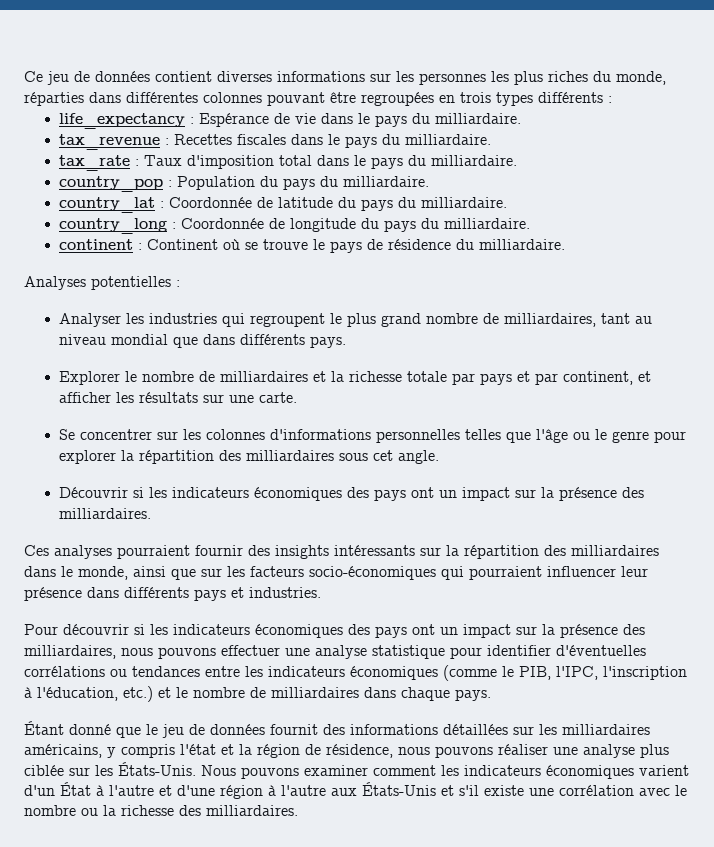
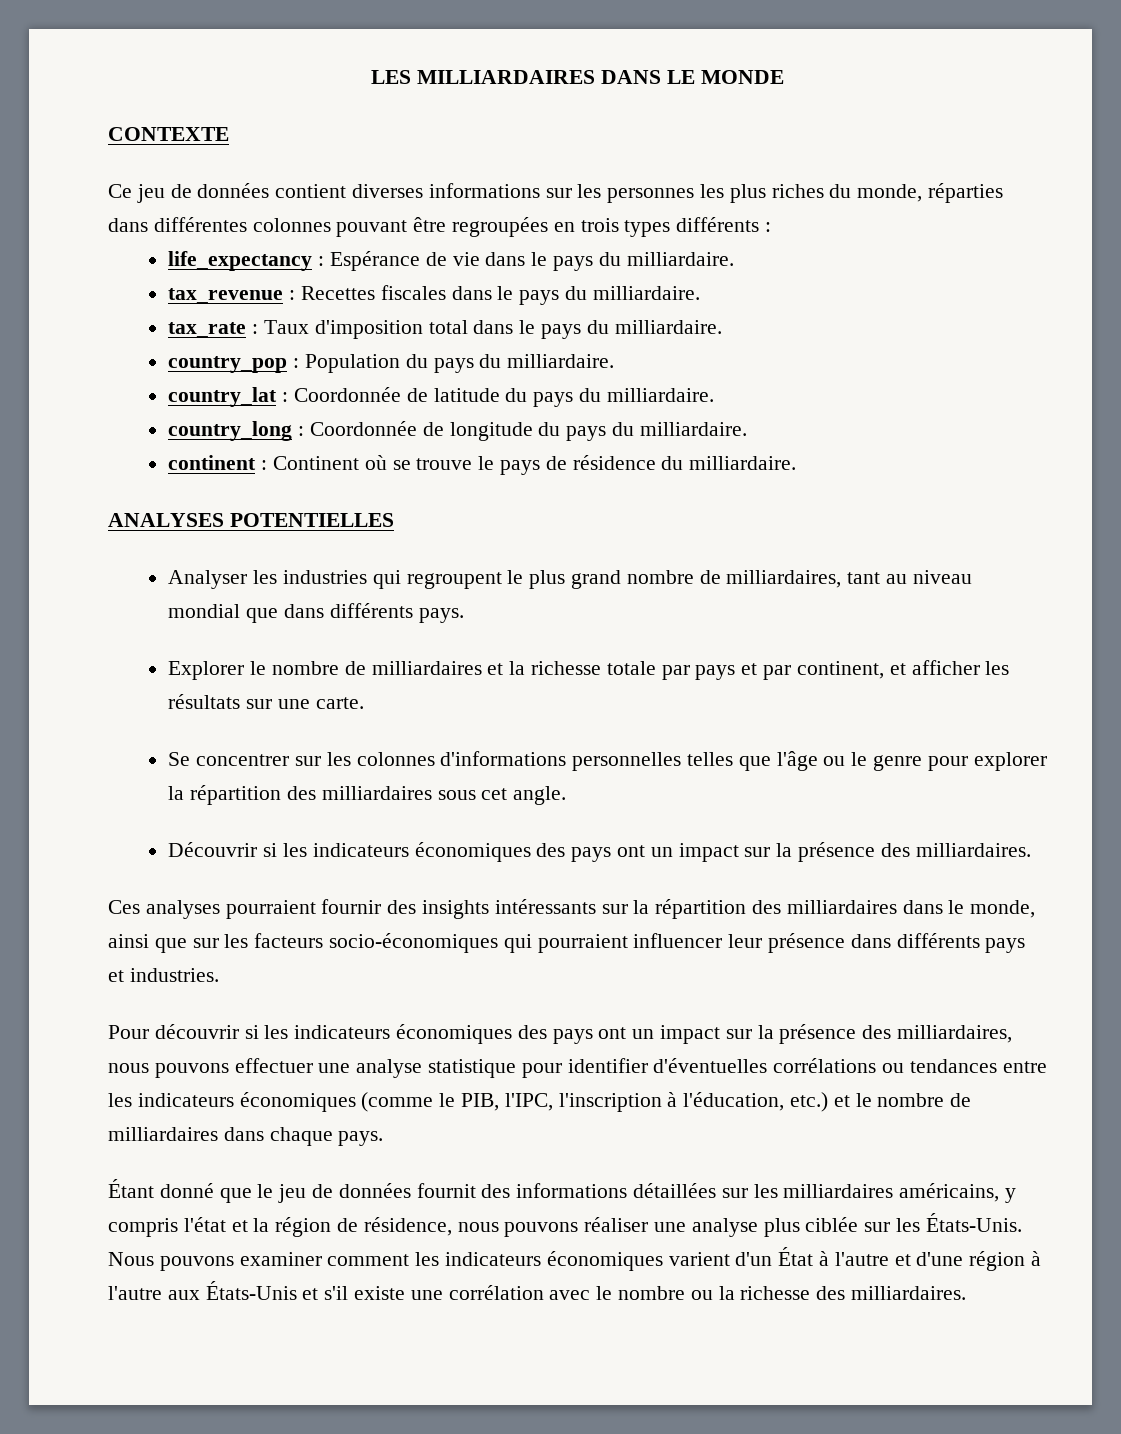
(24, 76) none -> [371,70,784,84] [108,127,229,141] LES MILLIARDAIRES DANS LE MONDE // CONTEXTE //
[24,276,180,290] Analyses potentielles : -> [108,513,394,527] ANALYSES POTENTIELLES

